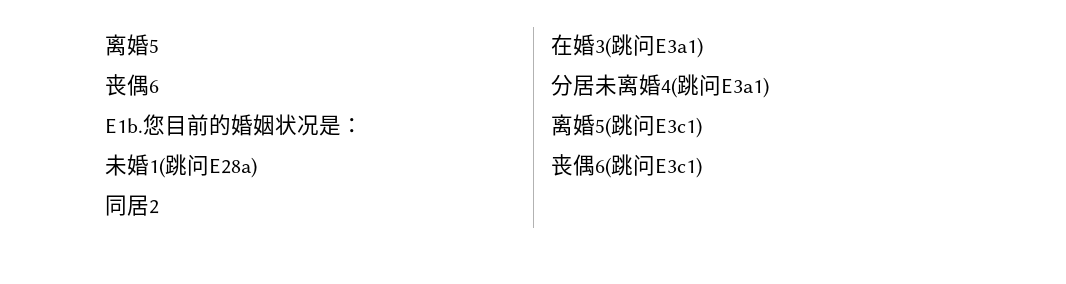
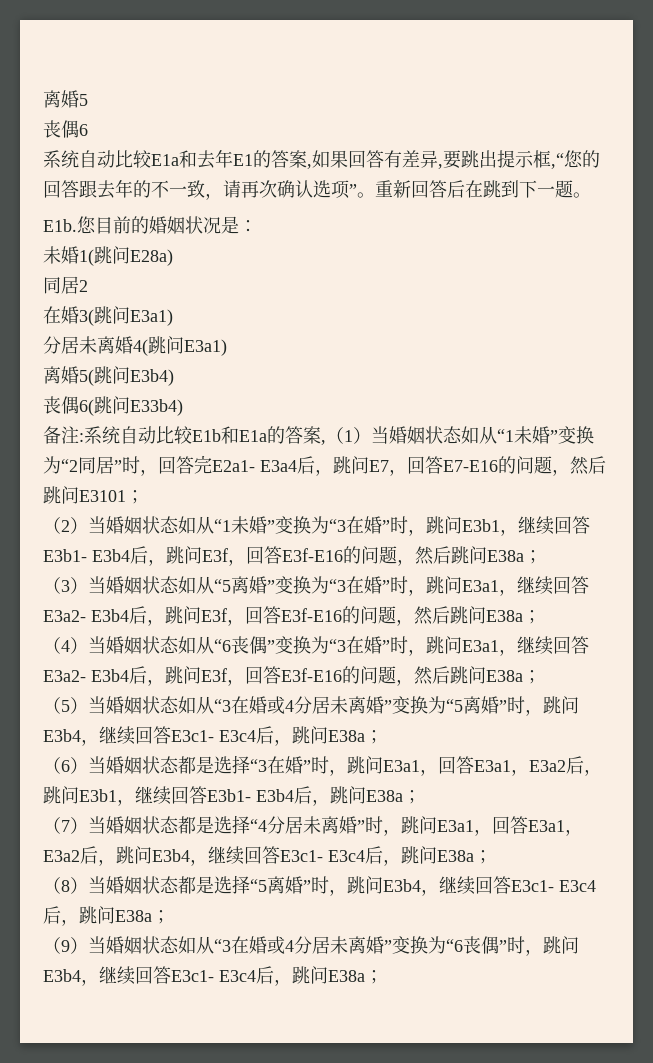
(159, 86) none -> [43,149,600,169] [43,179,591,200] // 系统自动比较E1a和去年E1的答案,如果回答有差异,要跳出提示框,“您的回答跟去年的不一致，请再次确认选项”。重新回答后在跳到下一题。
[655,117,702,138] E3c1) -> [130,369,174,386] E3b4)
[655,157,702,178] E3c1) -> [130,399,183,416] [43,426,594,445] [43,455,606,476] [43,486,144,504] [43,516,590,536] [43,546,542,566] [43,576,589,596] [43,606,541,626] [43,636,589,656] [43,666,541,686] [43,696,579,716] [43,726,383,746] [43,755,602,776] [43,786,421,806] [43,815,583,836] [43,846,492,866] [43,875,596,896] [43,906,170,926] [43,936,579,956] [43,966,383,986] E33b4) // 备注:系统自动比较E1b和E1a的答案,（1）当婚姻状态如从“1未婚”变换为“2同居”时，回答完E2a1- E3a4后，跳问E7，回答E7-E16的问题，然后跳问E3101； // （2）当婚姻状态如从“1未婚”变换为“3在婚”时，跳问E3b1，继续回答E3b1- E3b4后，跳问E3f，回答E3f-E16的问题，然后跳问E38a； // （3）当婚姻状态如从“5离婚”变换为“3在婚”时，跳问E3a1，继续回答E3a2- E3b4后，跳问E3f，回答E3f-E16的问题，然后跳问E38a； // （4）当婚姻状态如从“6丧偶”变换为“3在婚”时，跳问E3a1，继续回答E3a2- E3b4后，跳问E3f，回答E3f-E16的问题，然后跳问E38a； // （5）当婚姻状态如从“3在婚或4分居未离婚”变换为“5离婚”时，跳问E3b4，继续回答E3c1- E3c4后，跳问E38a； // （6）当婚姻状态都是选择“3在婚”时，跳问E3a1，回答E3a1，E3a2后，跳问E3b1，继续回答E3b1- E3b4后，跳问E38a； // （7）当婚姻状态都是选择“4分居未离婚”时，跳问E3a1，回答E3a1，E3a2后，跳问E3b4，继续回答E3c1- E3c4后，跳问E38a； // （8）当婚姻状态都是选择“5离婚”时，跳问E3b4，继续回答E3c1- E3c4后，跳问E38a； // （9）当婚姻状态如从“3在婚或4分居未离婚”变换为“6丧偶”时，跳问E3b4，继续回答E3c1- E3c4后，跳问E38a；

